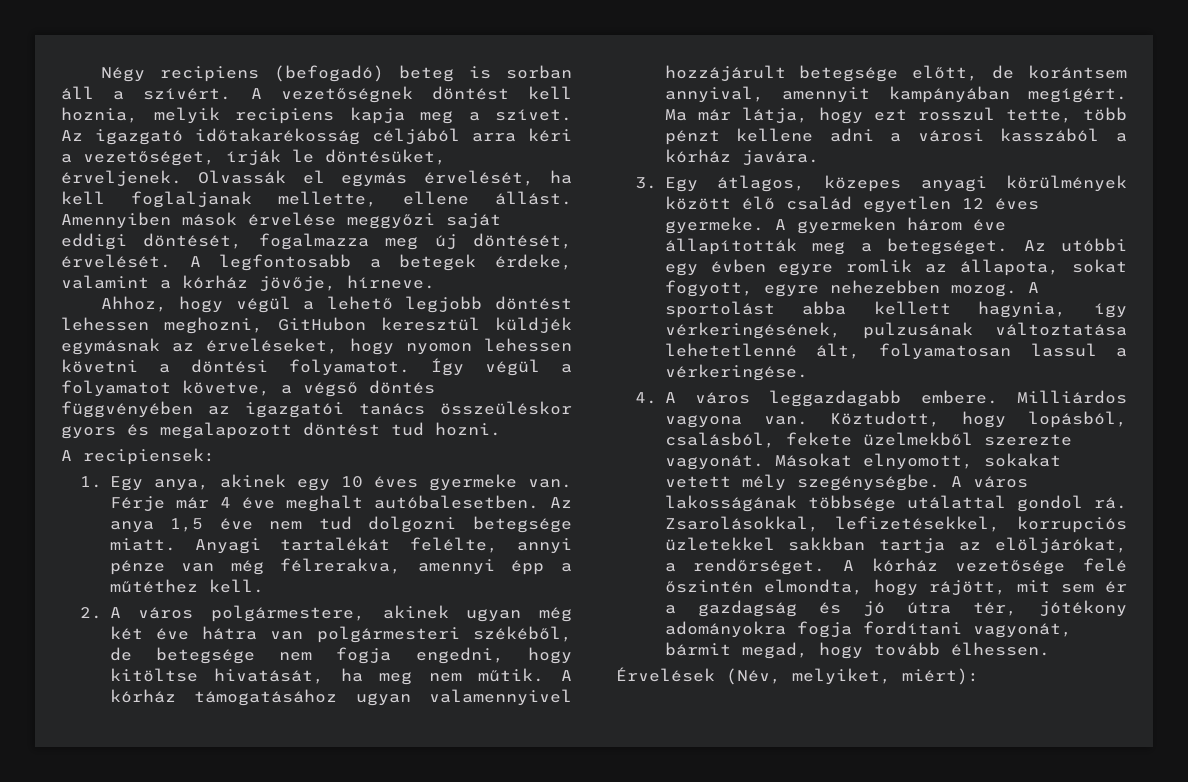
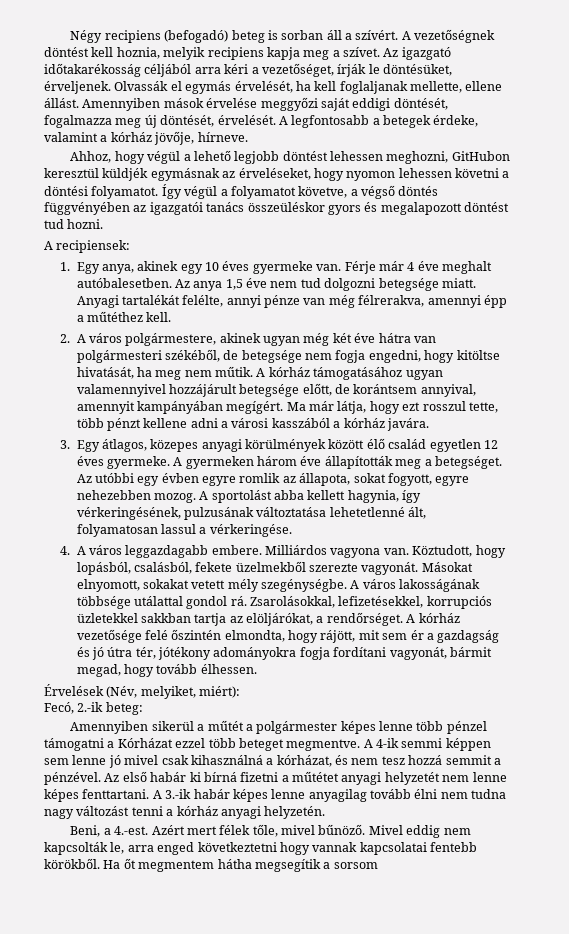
(979, 676) none -> [44,702,143,715] [70,720,487,734] [44,738,491,751] [44,755,501,768] [44,771,507,785] [44,789,507,802] [44,806,326,819] [70,824,471,838] [44,842,477,855] [44,858,378,872] // Fecó, 2.-ik beteg: // Amennyiben sikerül a műtét a polgármester képes lenne több pénzel támogatni a Kórházat ezzel több beteget megmentve. A 4-ik semmi képpen sem lenne jó mivel csak kihasználná a kórházat, és nem tesz hozzá semmit a pénzével. Az első habár ki bírná fizetni a műtétet anyagi helyzetét nem lenne képes fenttartani. A 3.-ik habár képes lenne anyagilag tovább élni nem tudna nagy változást tenni a kórház anyagi helyzetén. // Beni, a 4.-est. Azért mert félek tőle, mivel bűnöző. Mivel eddig nem kapcsolták le, arra enged következtetni hogy vannak kapcsolatai fentebb körökből. Ha őt megmentem hátha megsegítik a sorsom

